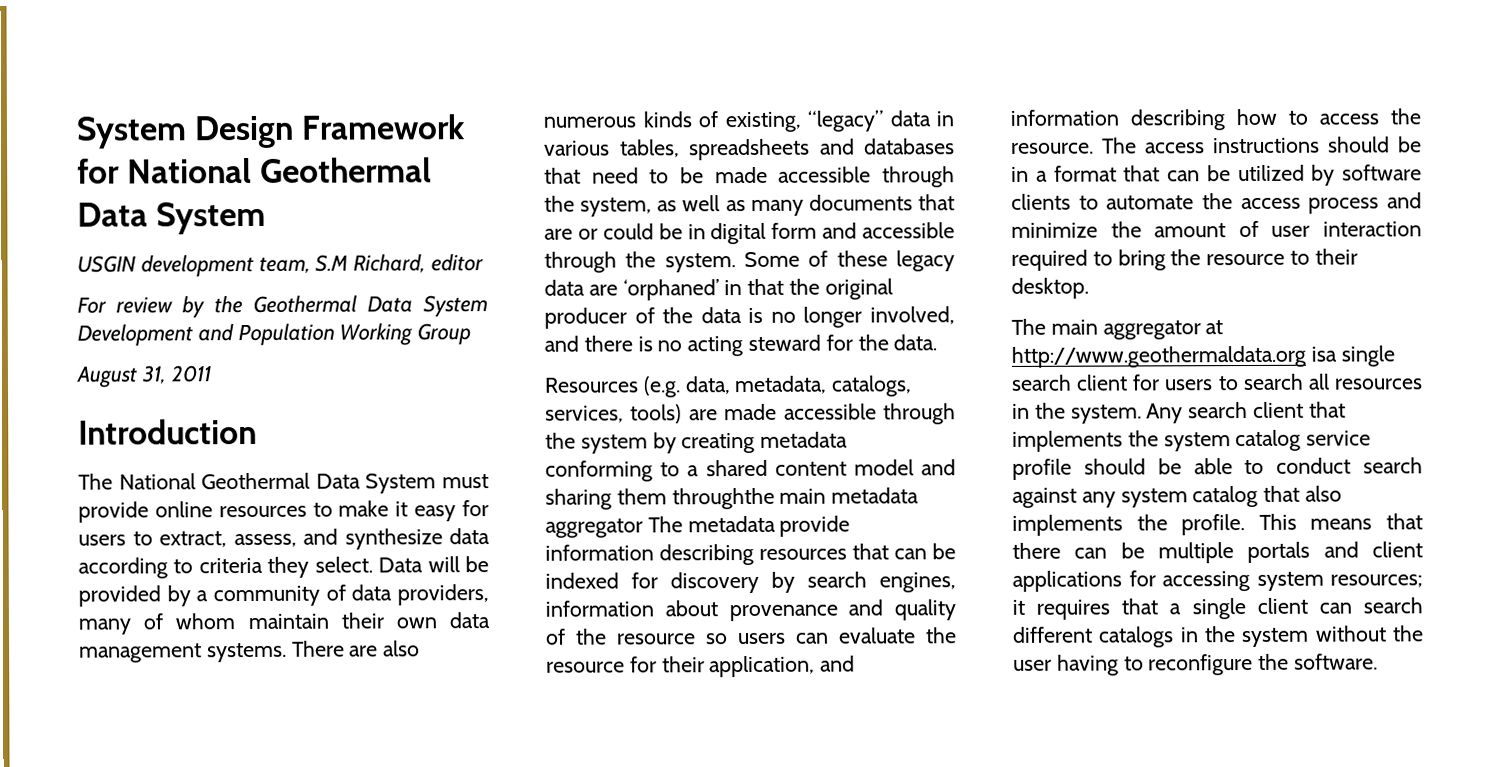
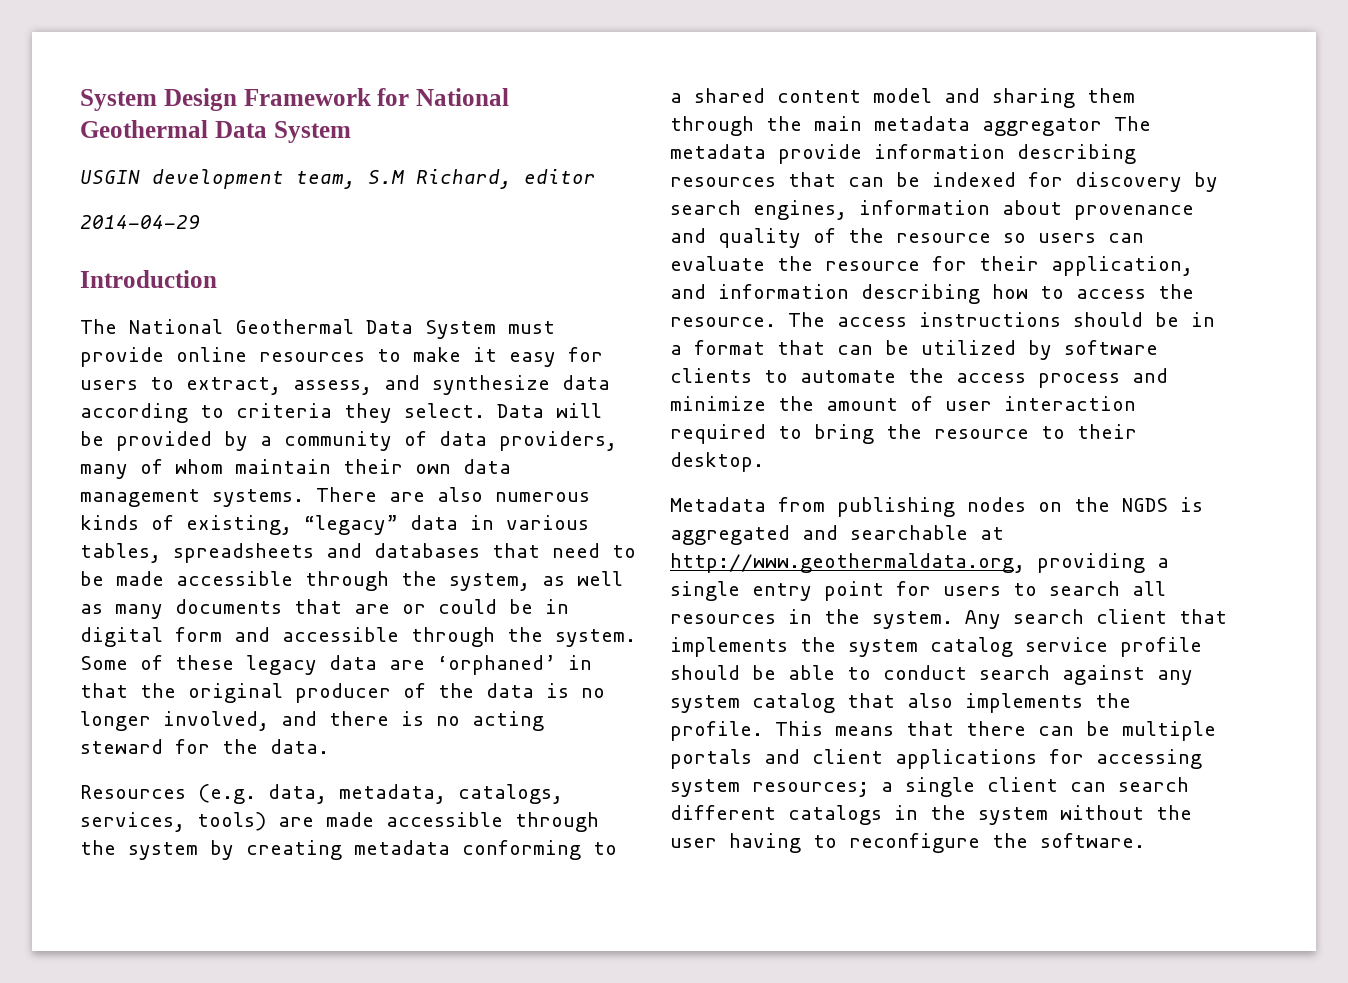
[77,294,488,319] [77,322,472,347] [76,365,211,388] For review by the Geothermal Data System Development and Population Working Group // August 31, 2011 -> [80,215,200,229] 2014-04-29
[671,487,775,510] throughthe -> [670,116,802,136] through the
[1011,318,1224,340] [1011,345,1395,368] [1011,374,1129,391] The main aggregator at http://www.geothermaldata.org isa single search client -> [670,497,1203,517] [670,525,1004,545] [670,553,1169,573] [670,581,884,601] Metadata from publishing nodes on the NGDS is aggregated and searchable at http://www.geothermaldata.org, providing a single entry point
[1012,598,1159,620] it requires that -> (869, 789) none

